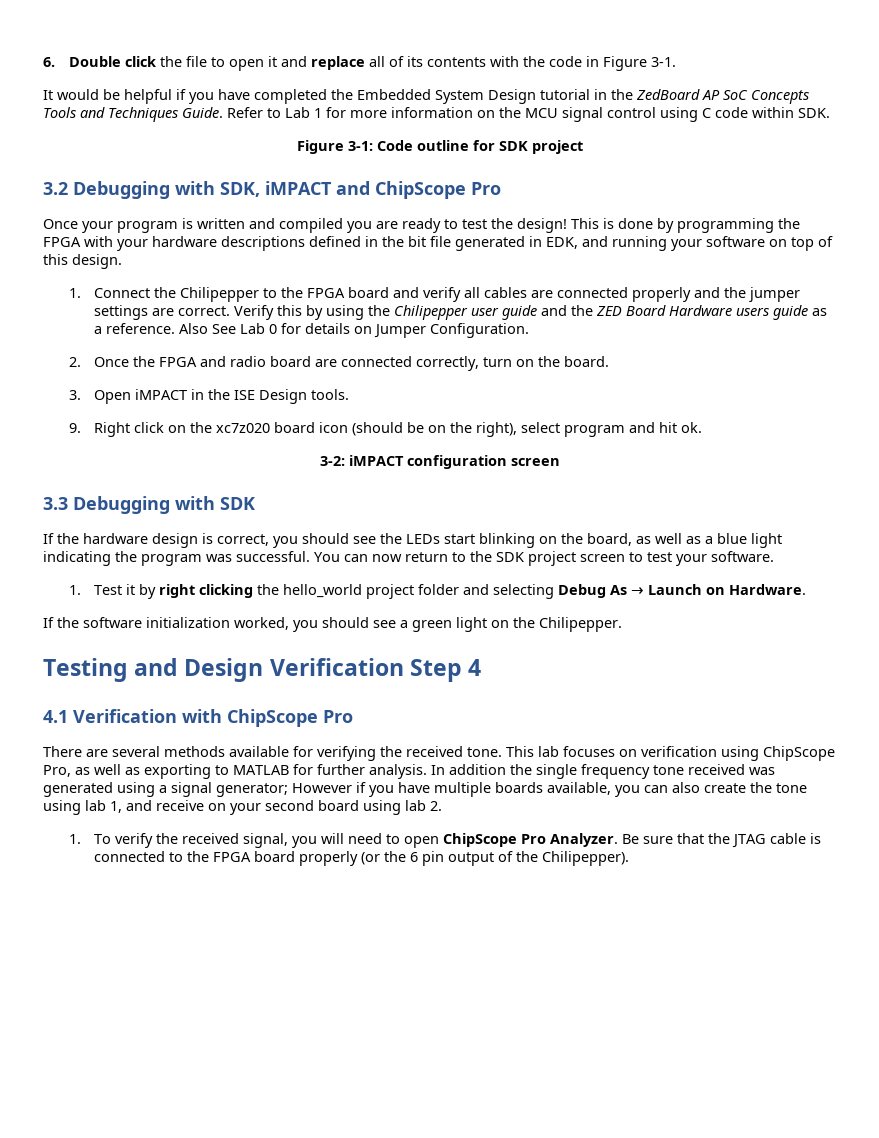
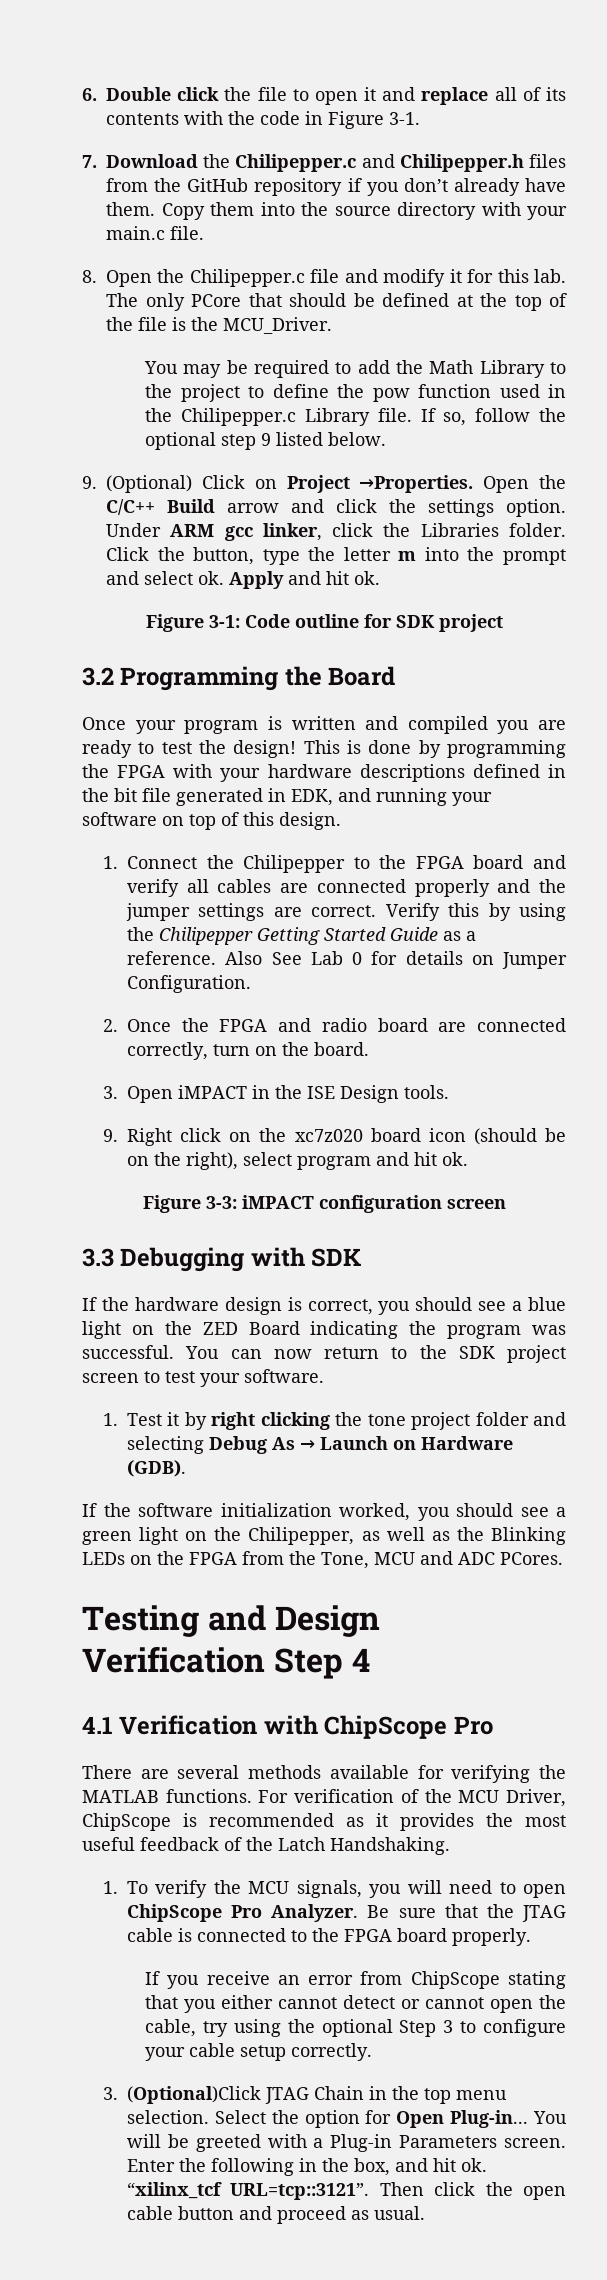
[43,89,809,104] [43,107,830,122] It would be helpful if you have completed the Embedded System Design tutorial in the ZedBoard AP SoC Concepts Tools and Techniques Guide. Refer to Lab 1 for more information on the MCU signal control using C code within SDK. -> [82,154,566,172] [106,178,566,196] [106,202,567,220] [106,226,204,240] [82,269,567,287] [106,293,567,311] [106,317,332,334] [144,360,566,378] [145,384,566,402] [145,408,567,426] [145,432,387,450] [82,475,566,493] [106,499,566,517] [106,523,566,541] [106,547,566,565] [106,571,380,589] 7. Download the Chilipepper.c and Chilipepper.h files from the GitHub repository if you don’t already have them. Copy them into the source directory with your main.c file. // 8. Open the Chilipepper.c file and modify it for this lab. The only PCore that should be defined at the top of the file is the MCU_Driver. // You may be required to add the Math Library to the project to define the pow function used in the Chilipepper.c Library file. If so, follow the optional step 9 listed below. // 9. (Optional) Click on Project →Properties. Open the C/C++ Build arrow and click the settings option. Under ARM gcc linker, click the Libraries folder. Click the button, type the letter m into the prompt and select ok. Apply and hit ok.
[73,181,501,199] Debugging with SDK, iMPACT and ChipScope Pro -> [120,666,396,691] Programming the Board
[471,305,809,320] user guide and the ZED Board Hardware users guide -> [257,927,439,945] Getting Started Guide
[319,456,345,466] 3-2: -> [142,1195,237,1213] Figure 3-3:
[380,533,782,548] the LEDs start blinking on the board, as well as a blue light -> [512,1297,566,1311] [82,1321,300,1339] a blue light on the ZED Board
[283,584,363,598] hello_world -> [367,1414,406,1426] tone
[729,584,807,595] Hardware. -> [421,1436,514,1450] [127,1460,187,1477] Hardware (GDB).
[539,617,622,632] Chilipepper. -> [248,1527,566,1545] [82,1551,563,1569] Chilipepper, as well as the Blinking LEDs on the FPGA from the Tone, MCU and ADC PCores.
[406,746,835,761] [43,764,775,779] [43,782,807,797] [43,800,442,815] received tone. This lab focuses on verification using ChipScope Pro, as well as exporting to MATLAB for further analysis. In addition the single frequency tone received was generated using a signal generator; However if you have multiple boards available, you can also create the tone using lab 1, and receive on your second board using lab 2. -> [82,1789,566,1807] [82,1813,566,1831] [82,1837,450,1855] MATLAB functions. For verification of the MCU Driver, ChipScope is recommended as it provides the most useful feedback of the Latch Handshaking.
[182,833,289,848] received signal, -> [248,1880,362,1898] MCU signals,
[299,851,630,866] properly (or the 6 pin output of the Chilipepper). -> [452,1928,532,1946] [145,1971,566,1989] [145,1995,566,2013] [145,2019,566,2037] [145,2043,373,2061] [103,2086,508,2104] [127,2110,567,2128] [127,2134,566,2152] [127,2158,488,2176] [127,2182,566,2200] [127,2206,426,2224] properly. // If you receive an error from ChipScope stating that you either cannot detect or cannot open the cable, try using the optional Step 3 to configure your cable setup correctly. // 3. (Optional)Click JTAG Chain in the top menu selection. Select the option for Open Plug-in... You will be greeted with a Plug-in Parameters screen. Enter the following in the box, and hit ok. “xilinx_tcf URL=tcp::3121”. Then click the open cable button and proceed as usual.

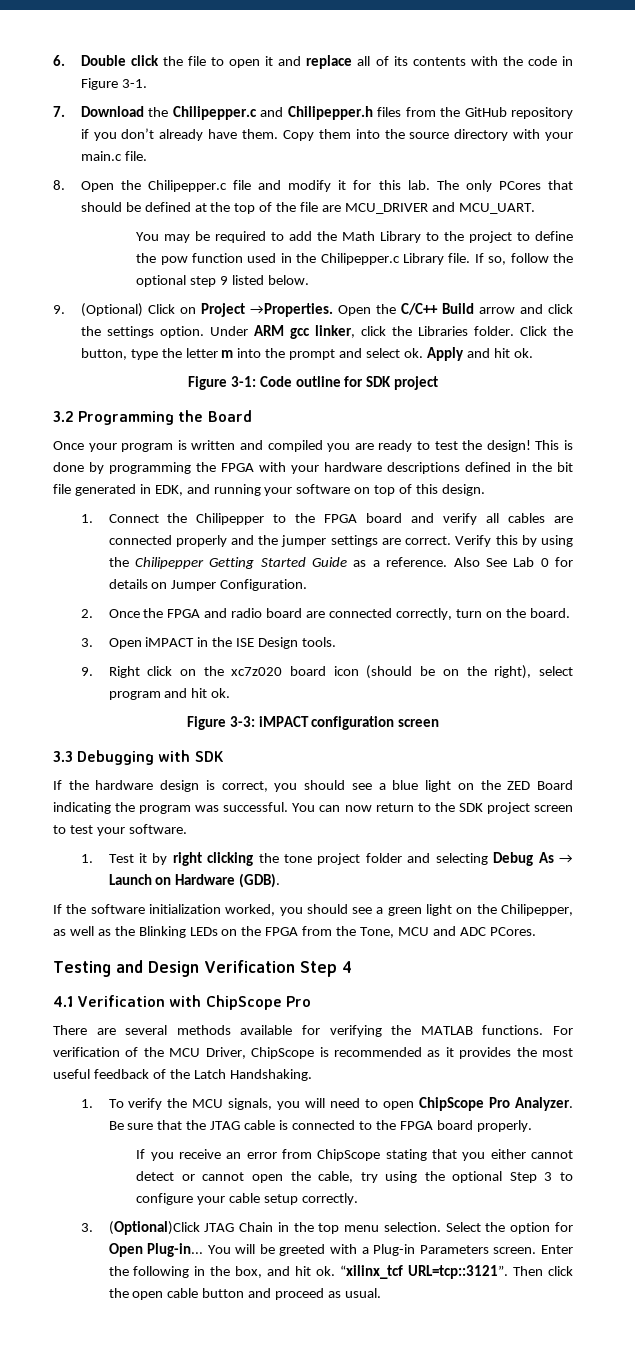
[191,294,241,307] PCore -> [498,181,541,190] PCores
[172,317,332,334] is the MCU_Driver. -> [321,202,535,214] are MCU_DRIVER and MCU_UART.

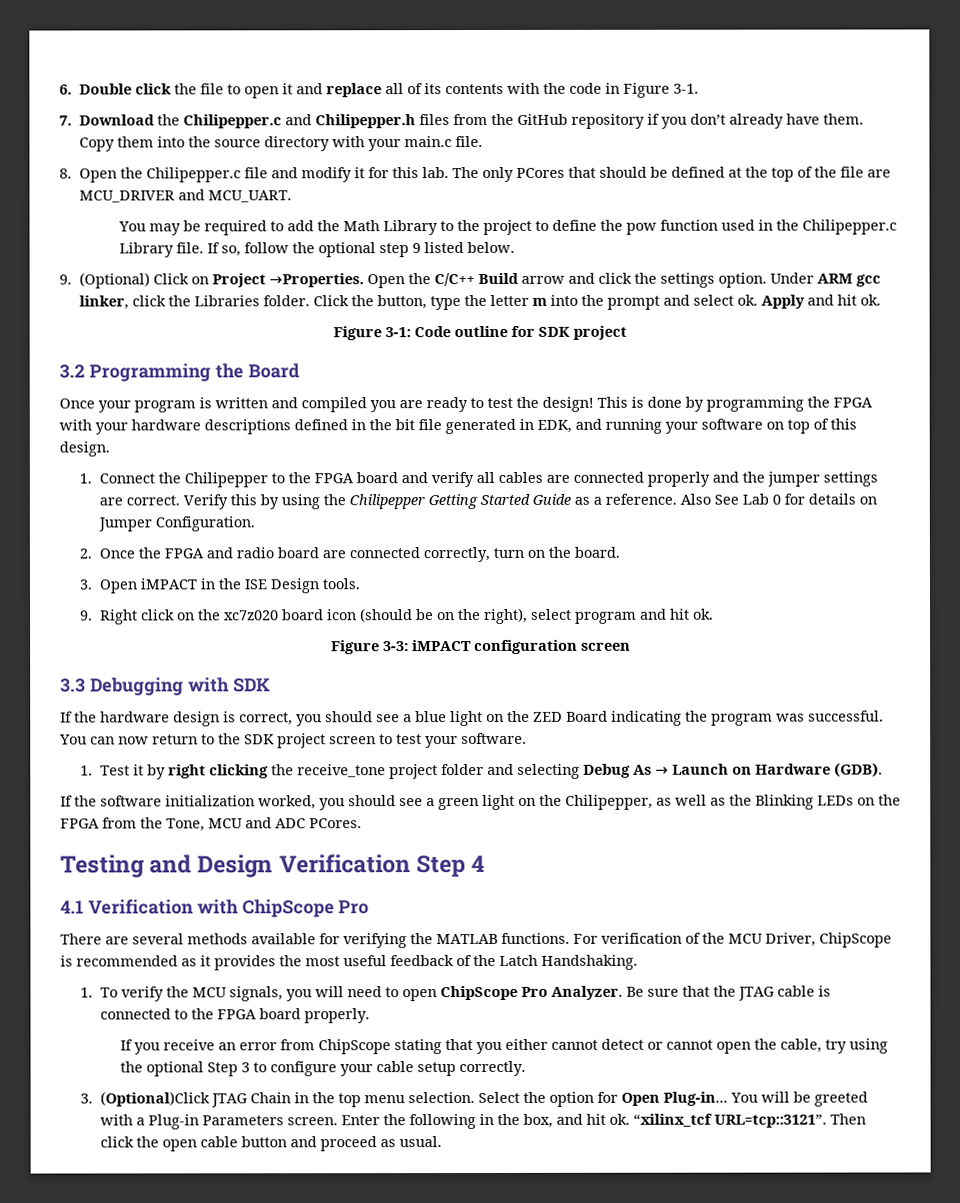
[284,854,313,863] tone -> [296,764,386,778] receive_tone

